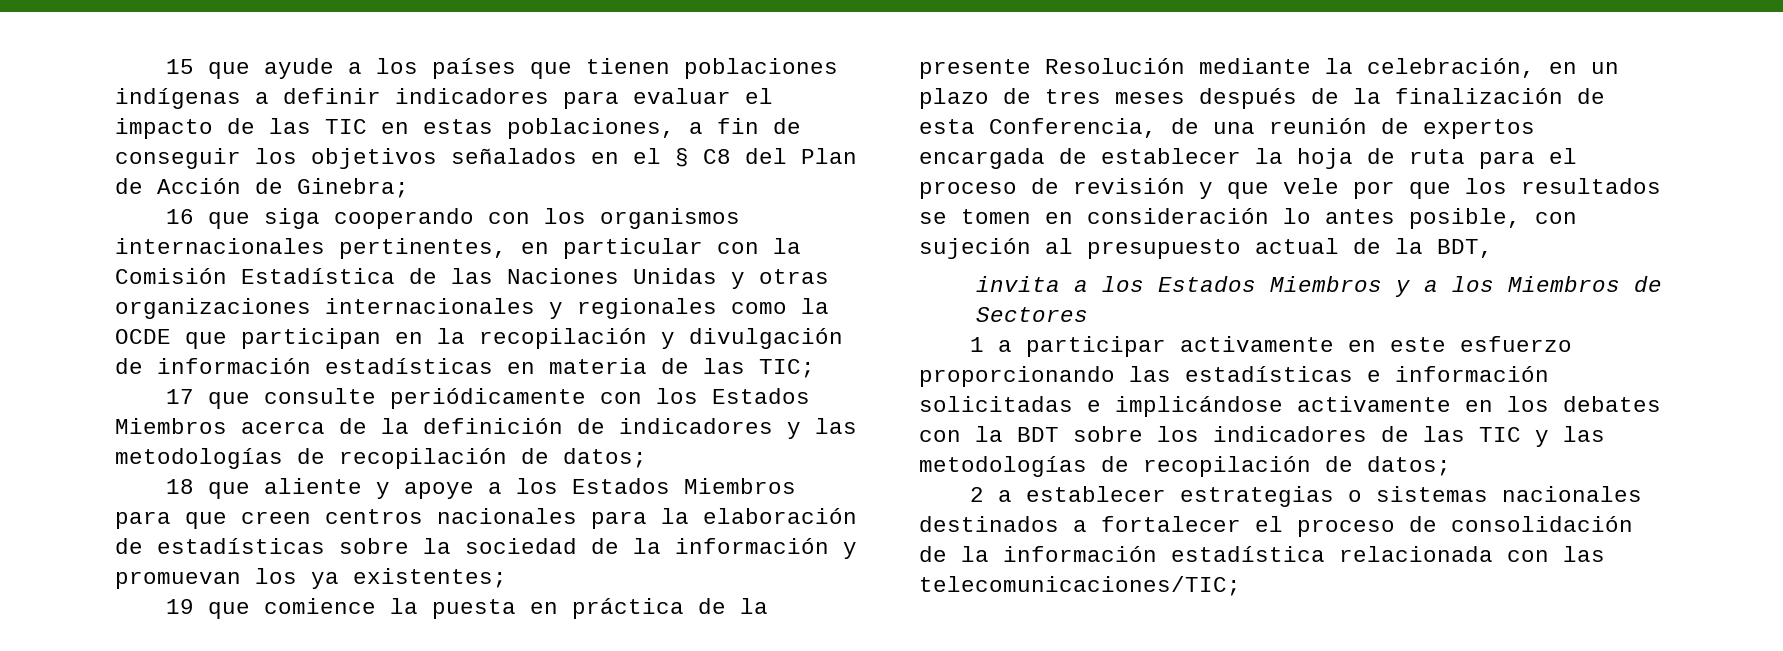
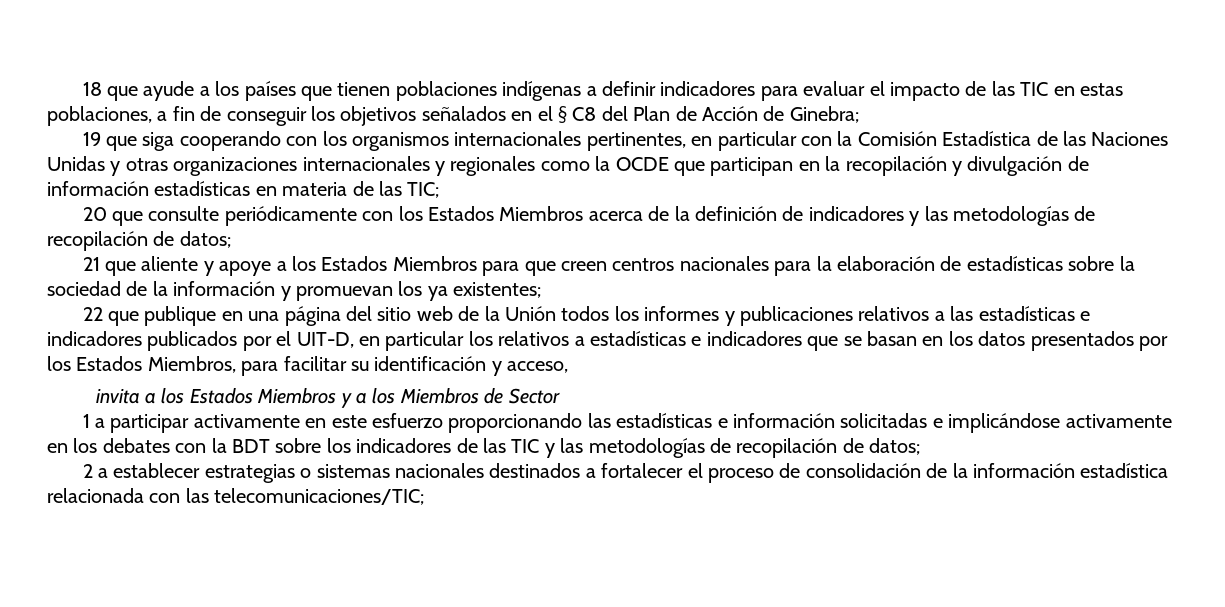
[165,59,194,74] 15 -> [82,82,102,96] 18
[165,209,194,224] 16 -> [82,132,101,146] 19
[165,389,194,404] 17 -> [82,207,107,221] 20
[165,479,194,494] 18 -> [82,257,100,271] 21
[165,598,768,619] [919,58,1619,79] [919,88,1605,109] [919,118,1535,139] [919,148,1577,169] [919,178,1661,199] [919,208,1577,229] [919,238,1493,259] 19 que comience la puesta en práctica de la presente Resolución mediante la celebración, en un plazo de tres meses después de la finalización de esta Conferencia, de una reunión de expertos encargada de establecer la hoja de ruta para el proceso de revisión y que vele por que los resultados se tomen en consideración lo antes posible, con sujeción al presupuesto actual de la BDT, -> [82,306,1090,326] [47,331,1168,351] [47,356,569,376] 22 que publique en una página del sitio web de la Unión todos los informes y publicaciones relativos a las estadísticas e indicadores publicados por el UIT-D, en particular los relativos a estadísticas e indicadores que se basan en los datos presentados por los Estados Miembros, para facilitar su identificación y acceso,
[976,307,1089,322] Sectores -> [508,388,560,404] Sector

